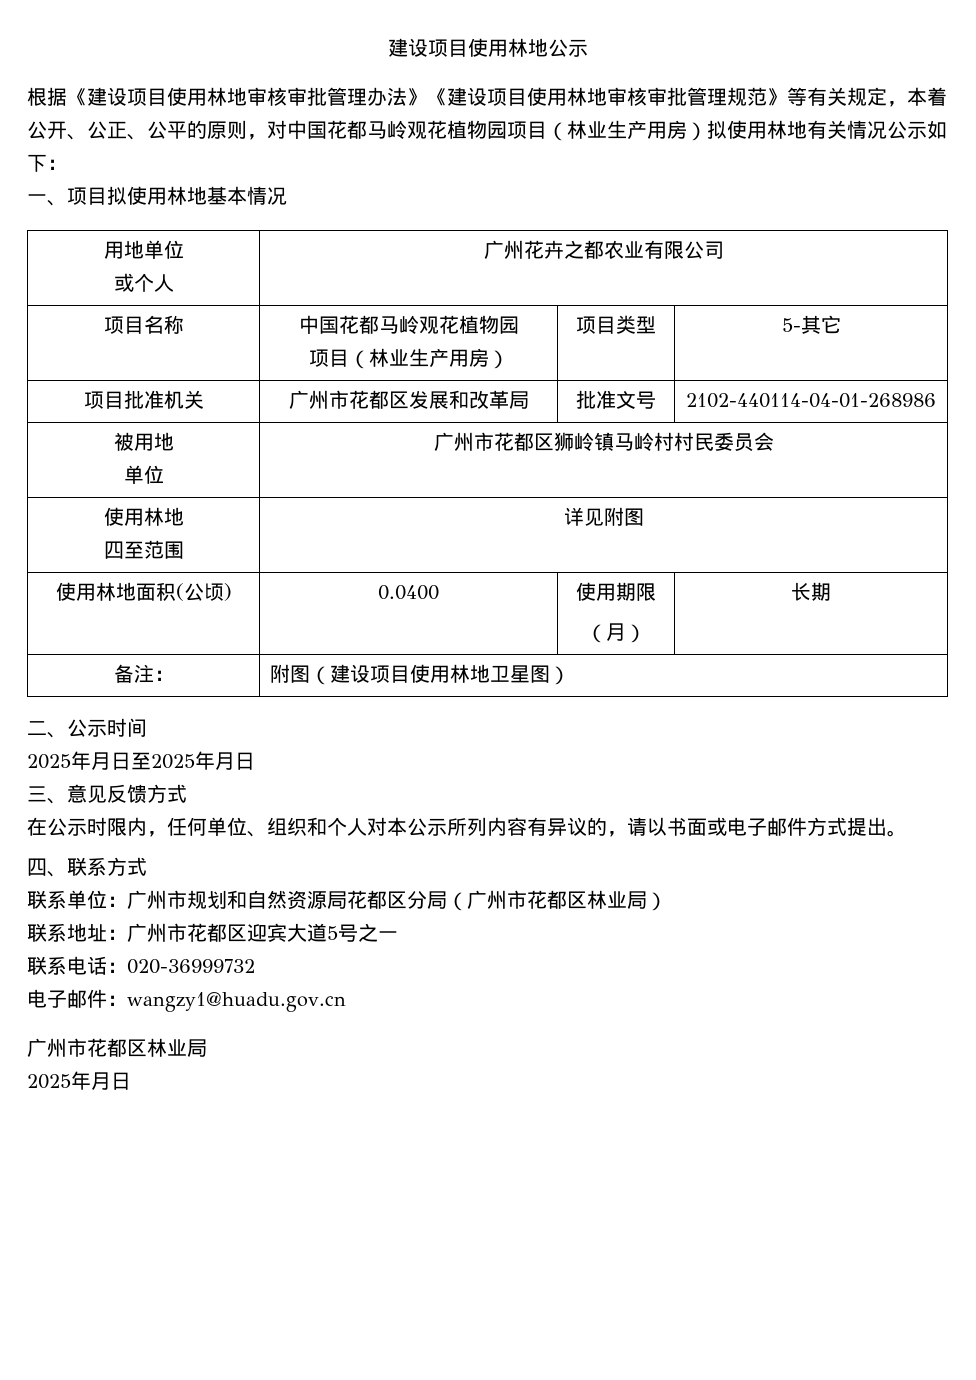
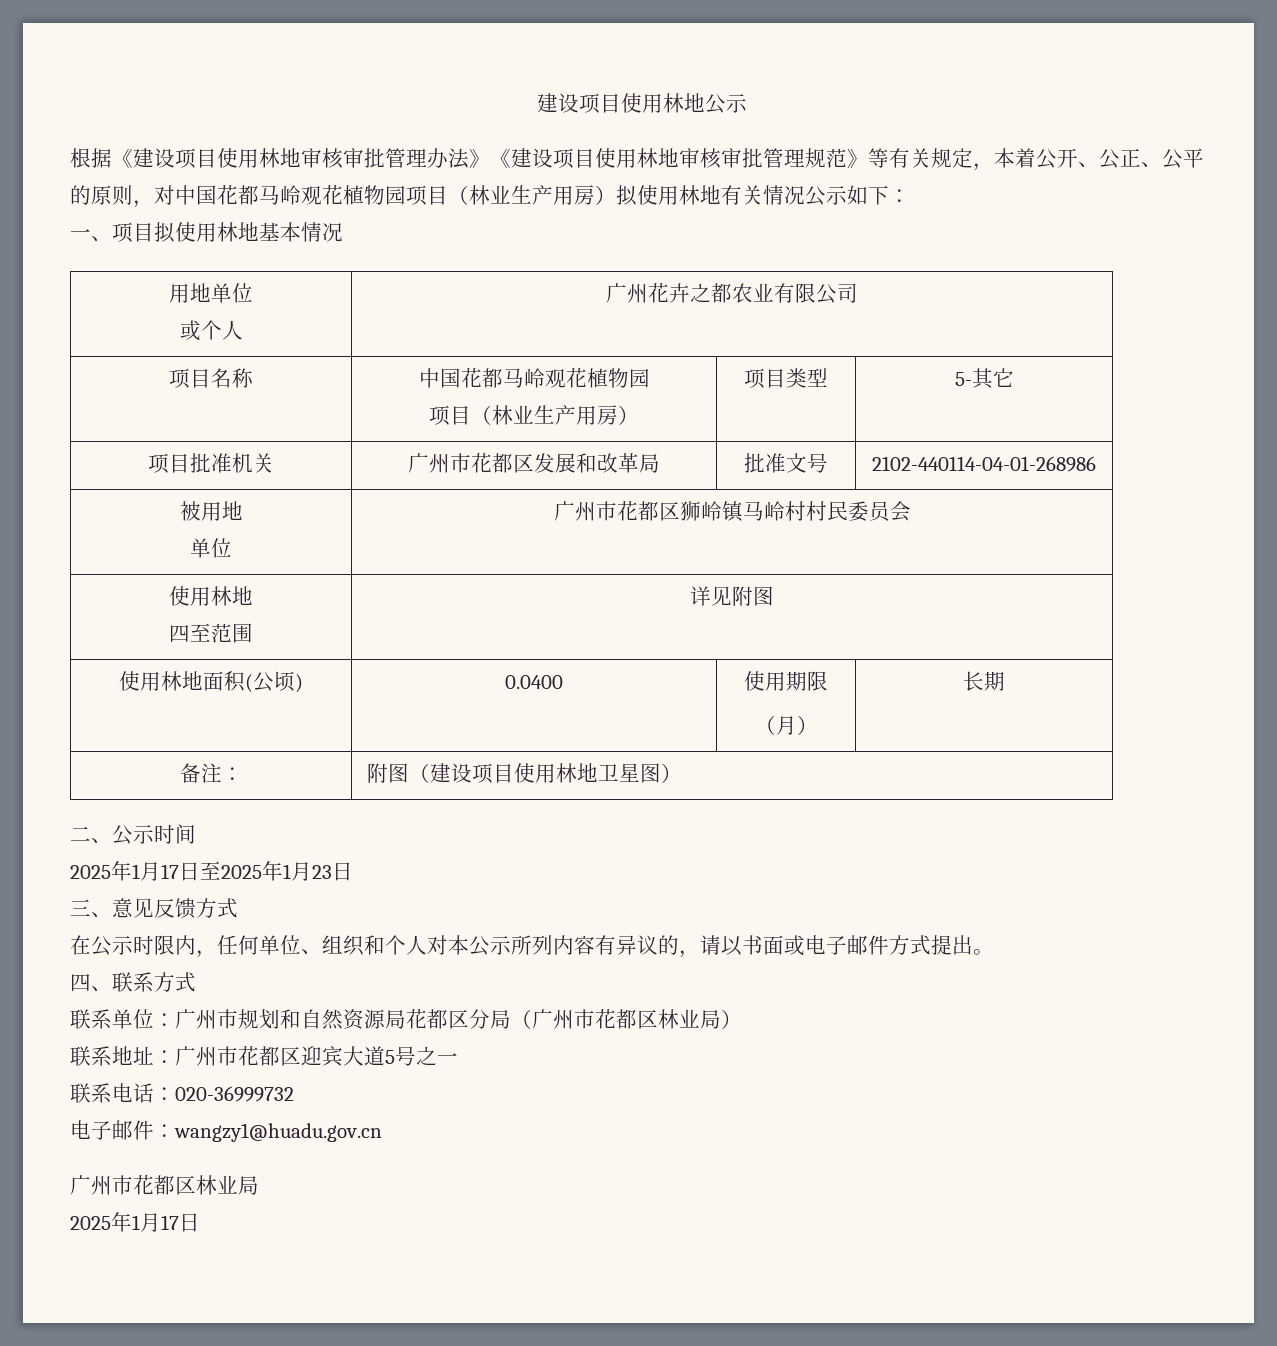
[91,751,235,770] 月日至2025年月 -> [132,861,332,881] 1月17日至2025年1月23
[91,1072,111,1090] 月 -> [132,1213,179,1232] 1月17

